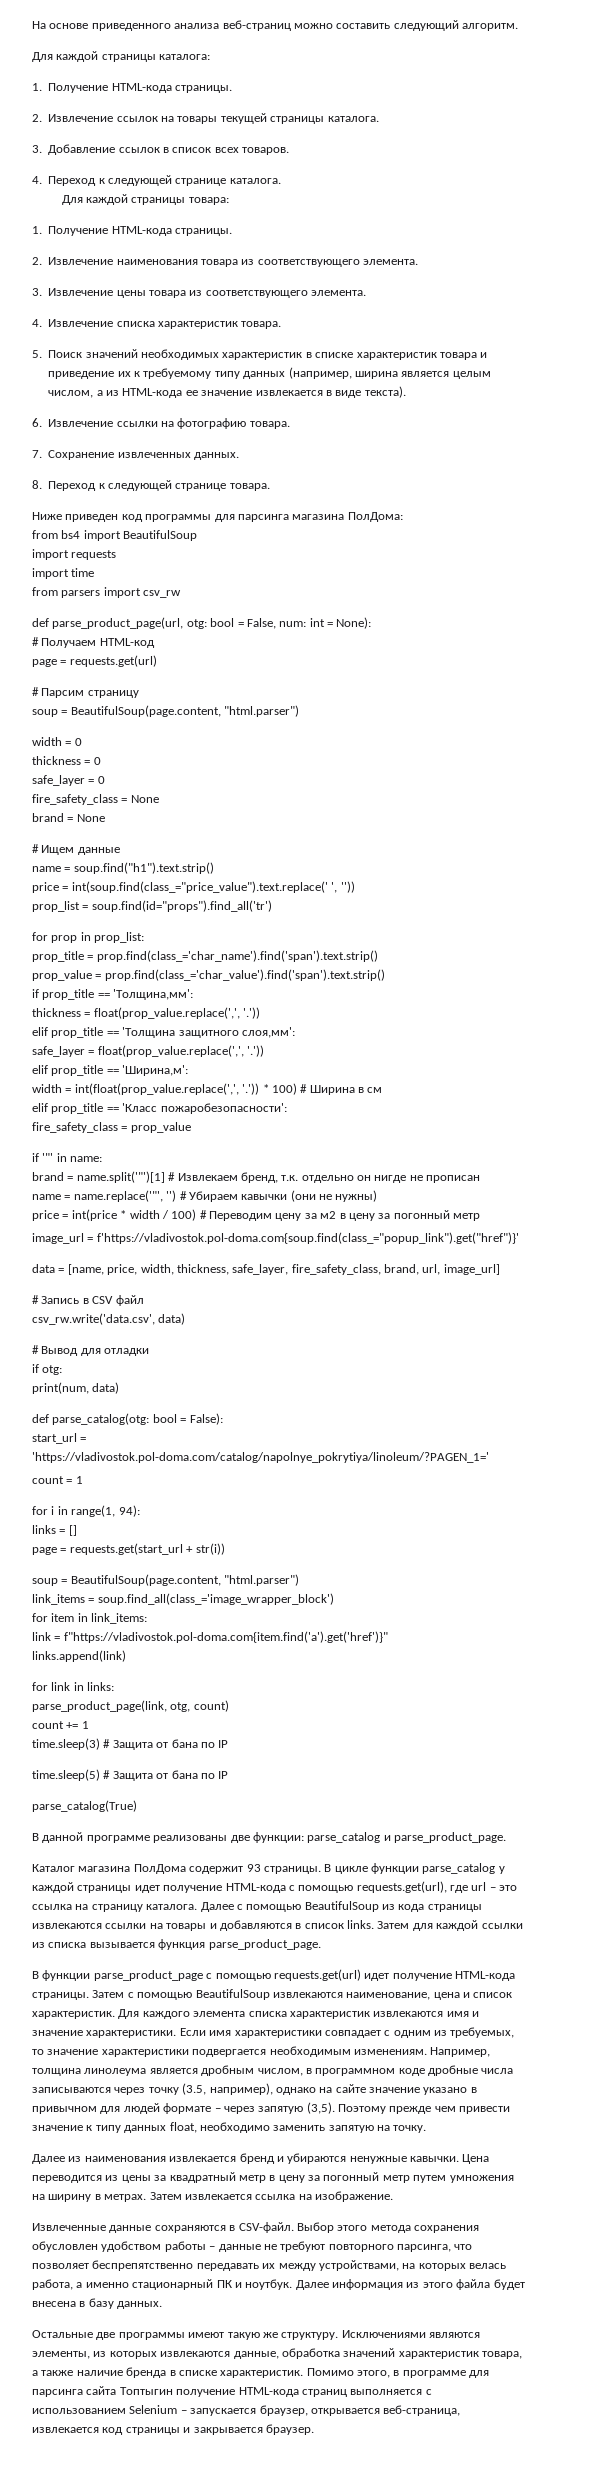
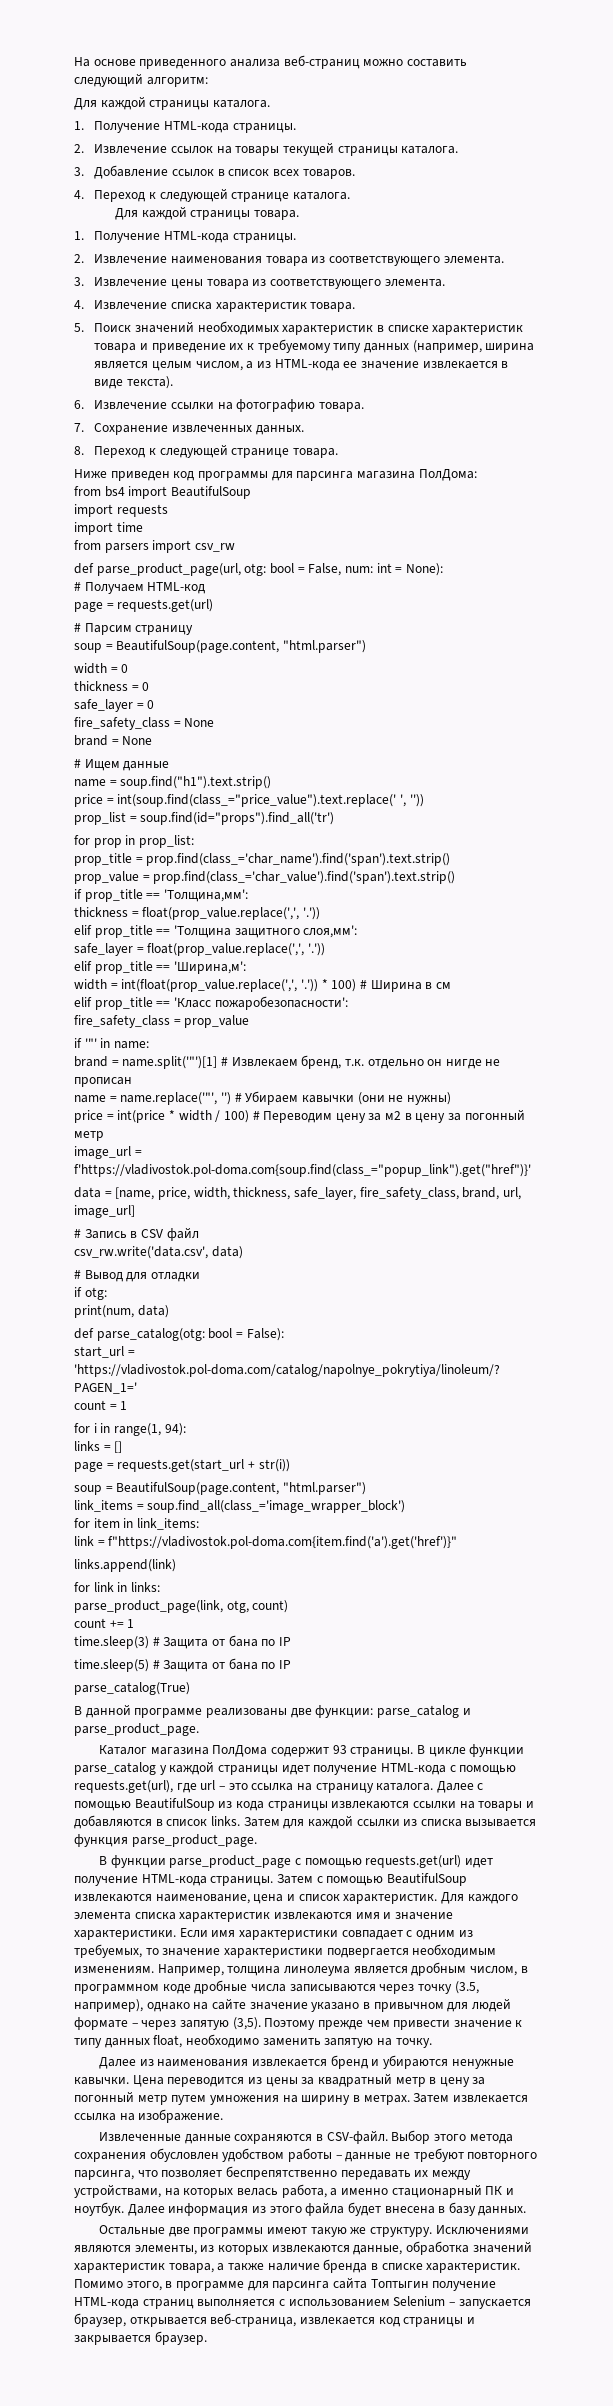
[462,23,518,31] [32,51,211,62] алгоритм. // Для каждой страницы каталога: -> [146,77,208,87] [74,96,270,110] алгоритм: // Для каждой страницы каталога.
[188,197,229,205] товара: -> [253,210,299,220] товара.

